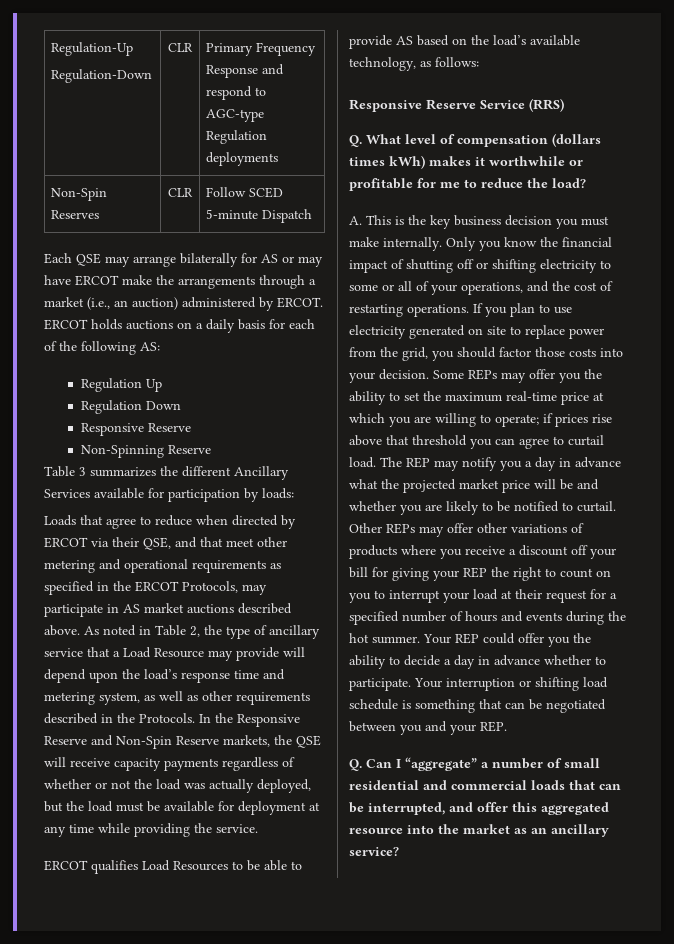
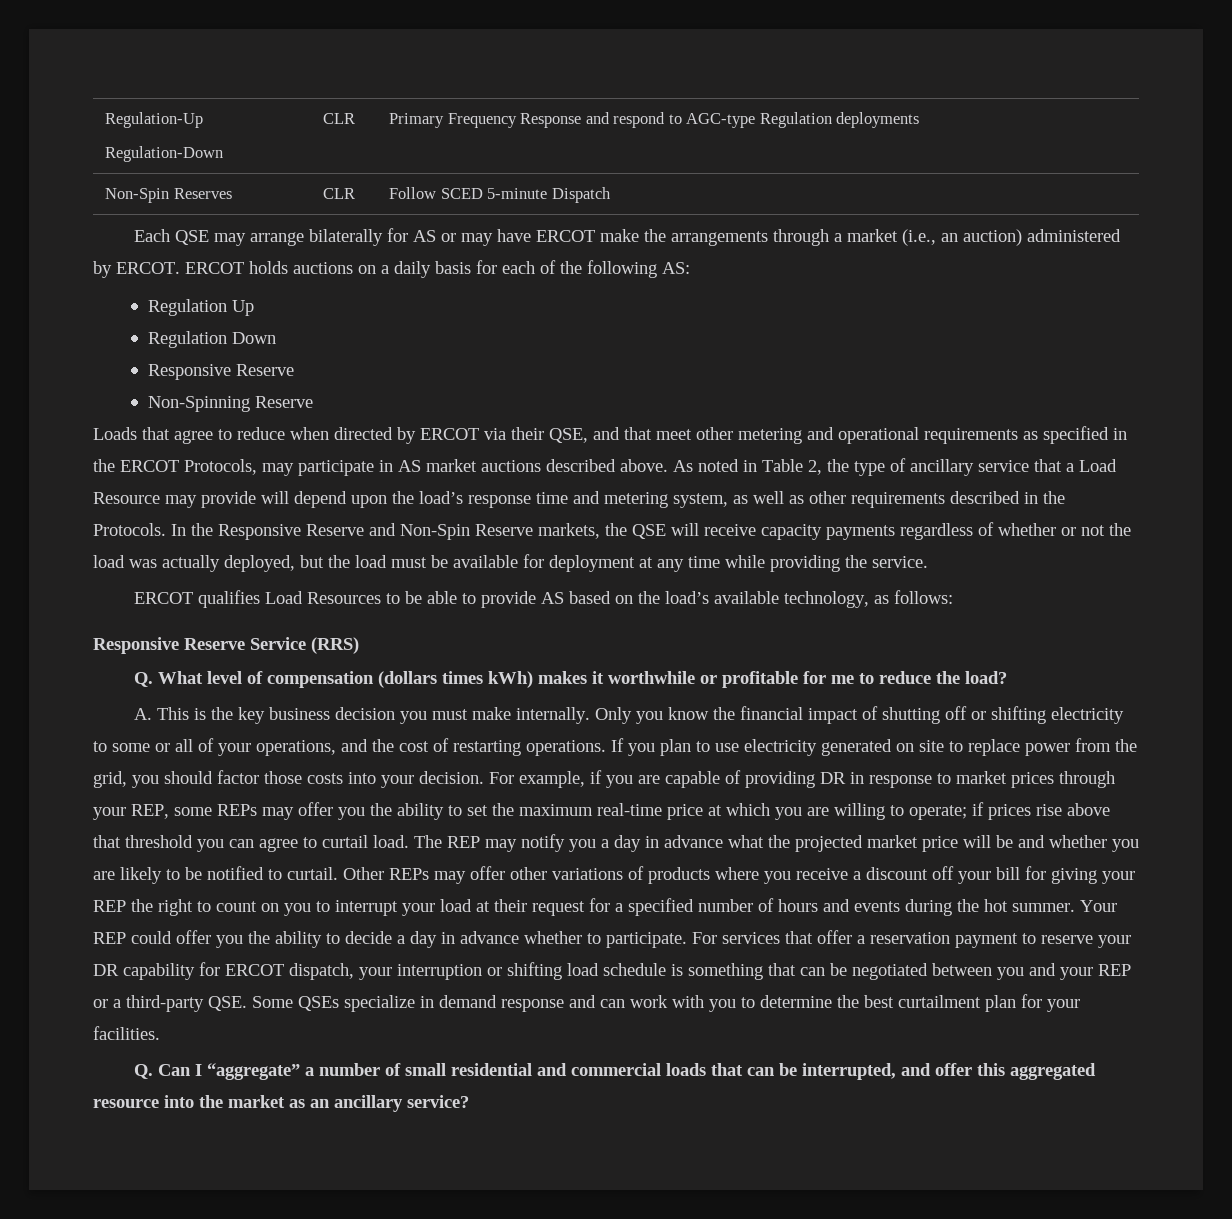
[44,466,289,480] [44,488,294,502] // Table 3 summarizes the different Ancillary Services available for participation by loads: -> (313, 402) none
[433,370,464,379] Some -> [489,770,1115,788] [93,804,212,820] For example, if you are capable of providing DR in response to market prices through your REP, some
[414,678,442,688] Your -> [692,930,1131,948] [93,962,392,980] For services that offer a reservation payment to reserve your DR capability for ERCOT dispatch, your
[480,721,507,732] REP. -> [1098,964,1131,976] [93,994,1080,1012] [93,1026,160,1040] REP or a third-party QSE. Some QSEs specialize in demand response and can work with you to determine the best curtailment plan for your facilities.

